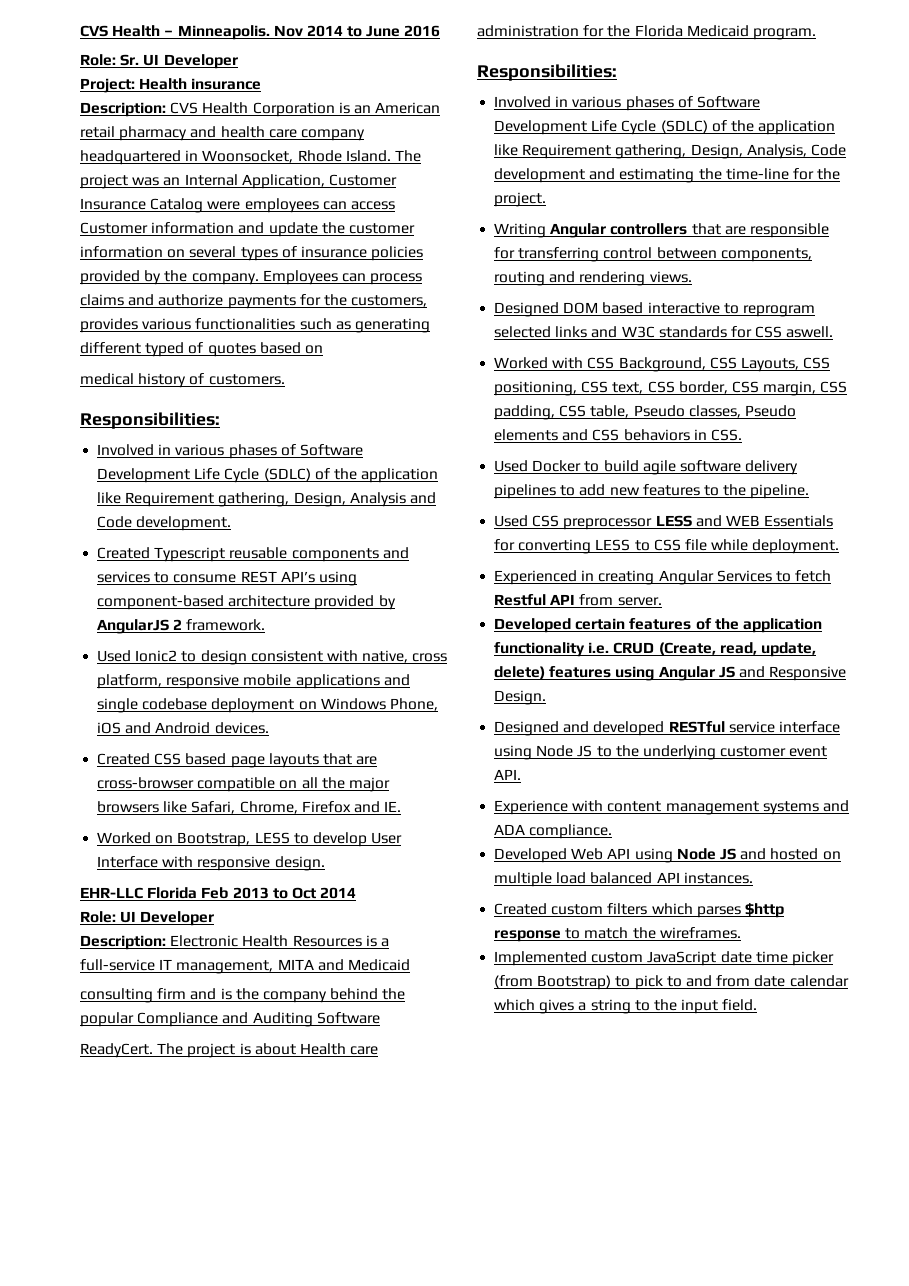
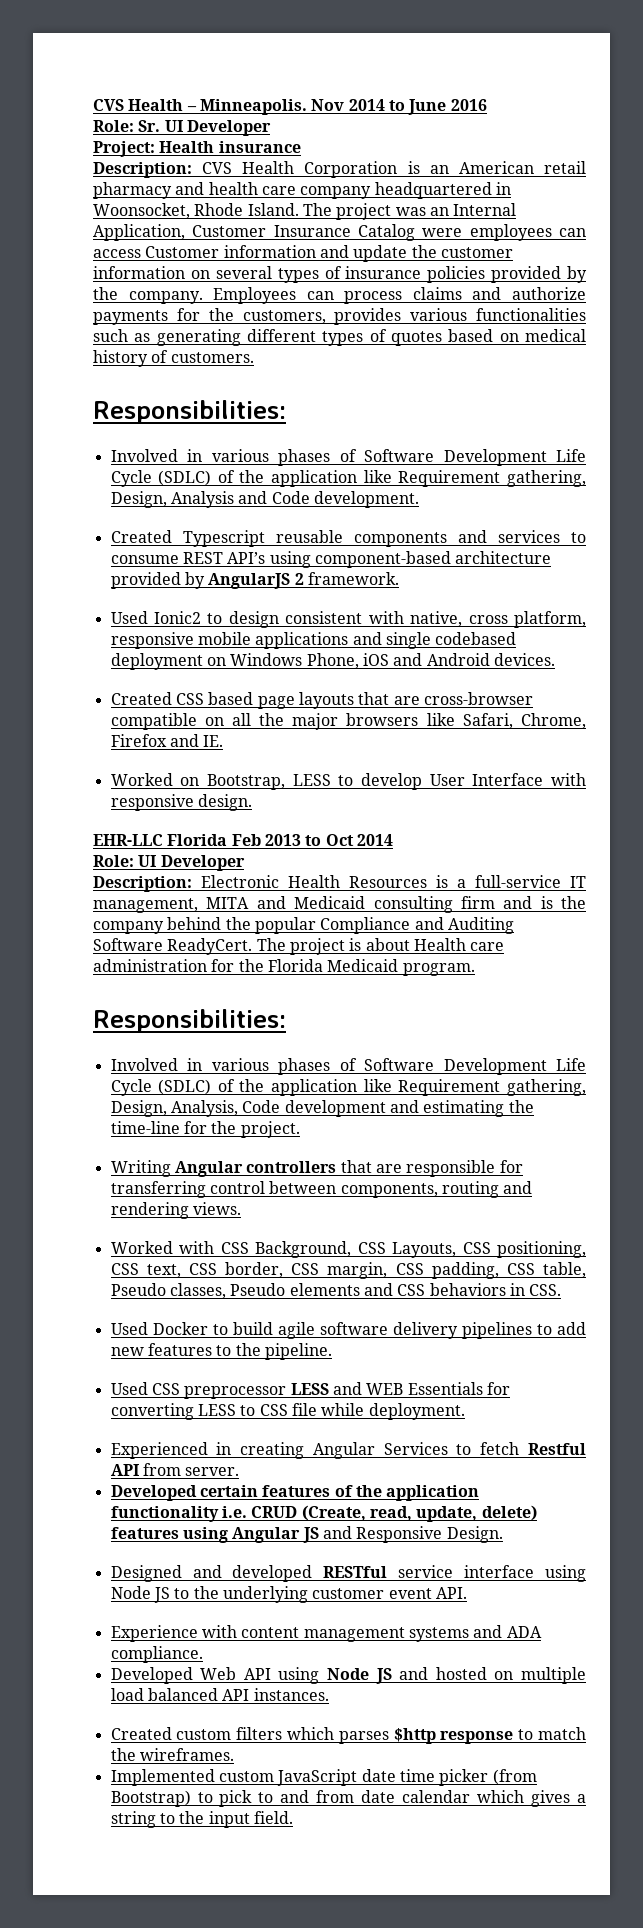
[145,342,185,357] typed -> [322,331,364,346] types
(323, 349) // -> (519, 337) none
[142,698,208,710] codebase -> [435,632,517,645] codebased
(410, 965) // -> (366, 902) none
(380, 1018) // -> (163, 944) none
[494,302,815,317] [494,326,834,338] // Designed DOM based interactive to reprogram selected links and W3C standards for CSS aswell. -> (241, 1208) none

